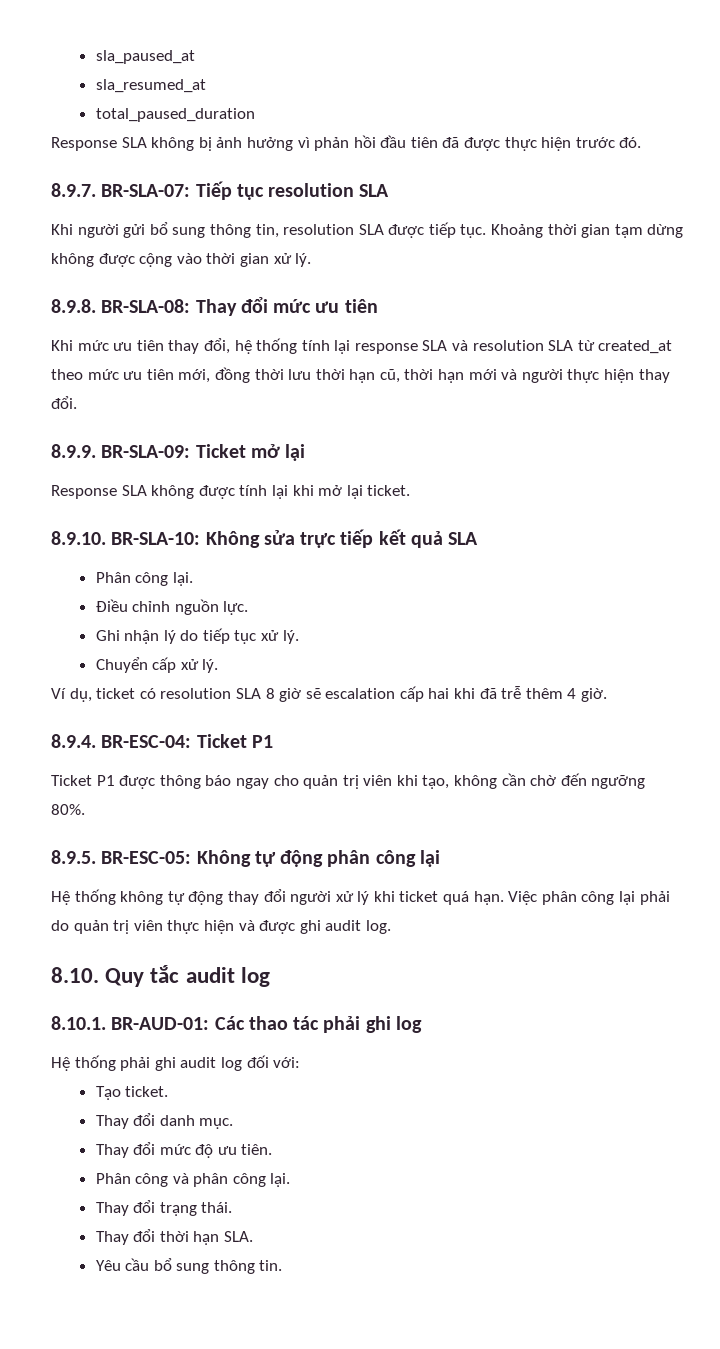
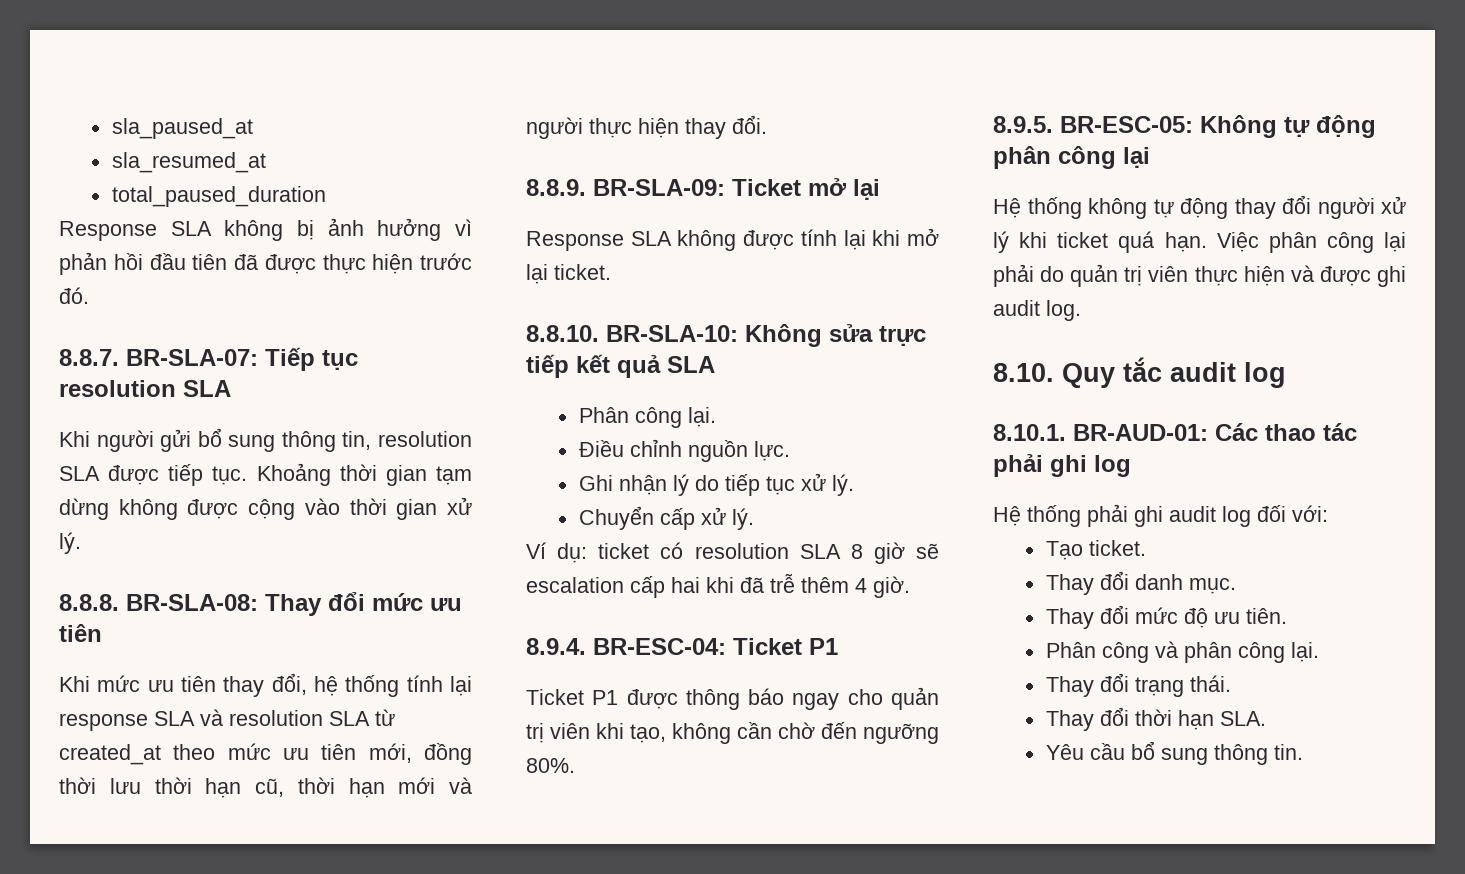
[51,183,96,197] 8.9.7. -> [59,349,119,366] 8.8.7.
[51,299,96,313] 8.9.8. -> [59,594,119,611] 8.8.8.
[51,444,96,458] 8.9.9. -> [526,179,586,196] 8.8.9.
[51,531,106,545] 8.9.10. -> [526,325,599,342] 8.8.10.
[69,688,92,702] dụ, -> [557,543,588,563] dụ:

